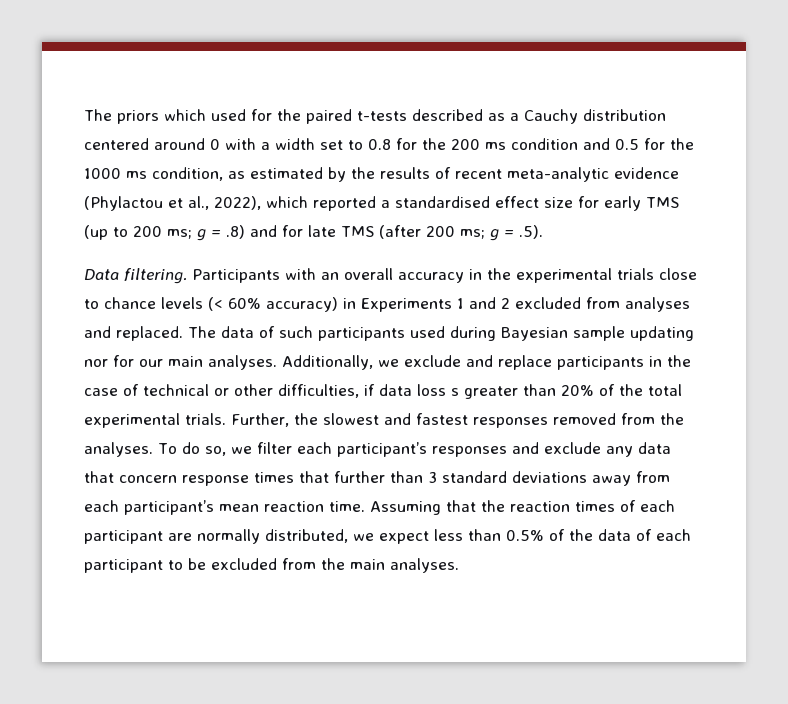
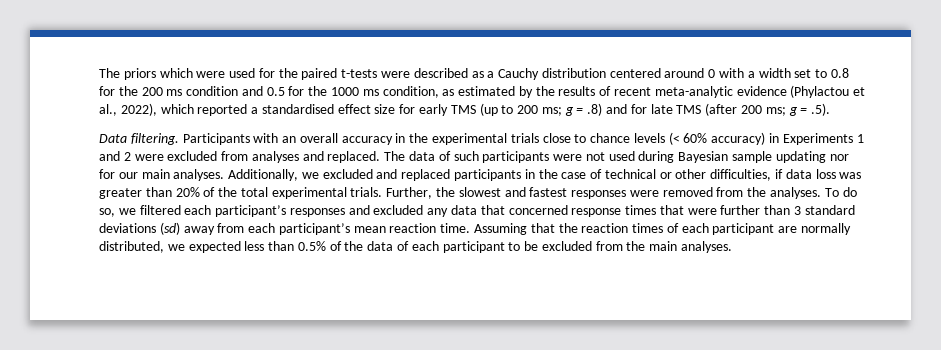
(206, 115) none -> [196,71,226,78] were
(407, 116) none -> [381,71,411,78] were
(510, 303) none -> [134,154,164,161] were
(405, 334) none -> [553,152,605,161] were not
[404,355,552,370] exclude and replace -> [322,169,451,181] excluded and replaced
[451,388,459,396] s -> [839,172,862,179] was
(548, 422) none -> [629,190,659,197] were
[256,442,292,454] filter -> [139,205,181,215] filtered
[543,442,601,454] exclude -> [373,205,424,215] excluded
[119,475,177,483] concern -> [508,205,568,215] concerned
(329, 477) none -> [687,208,717,215] were
(587, 477) none -> [159,222,180,235] (sd)
[379,531,429,544] expect -> [188,241,241,253] expected

